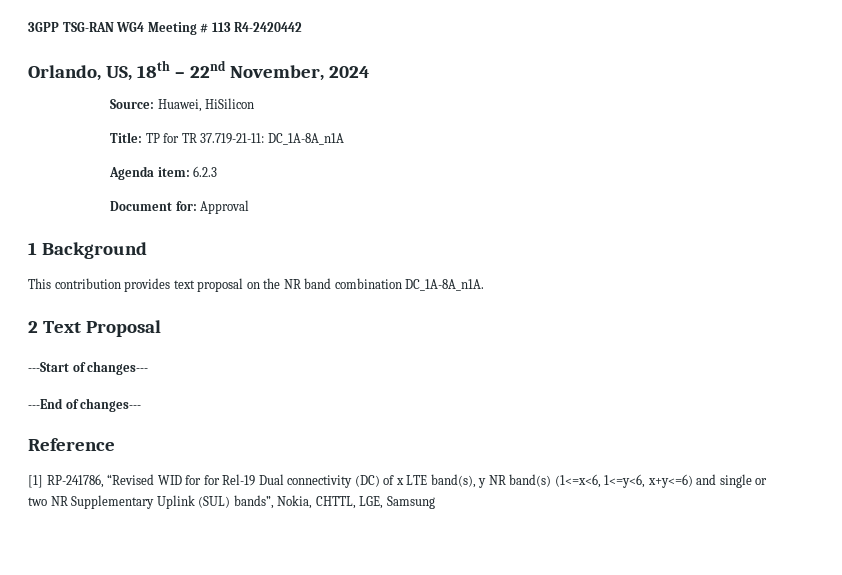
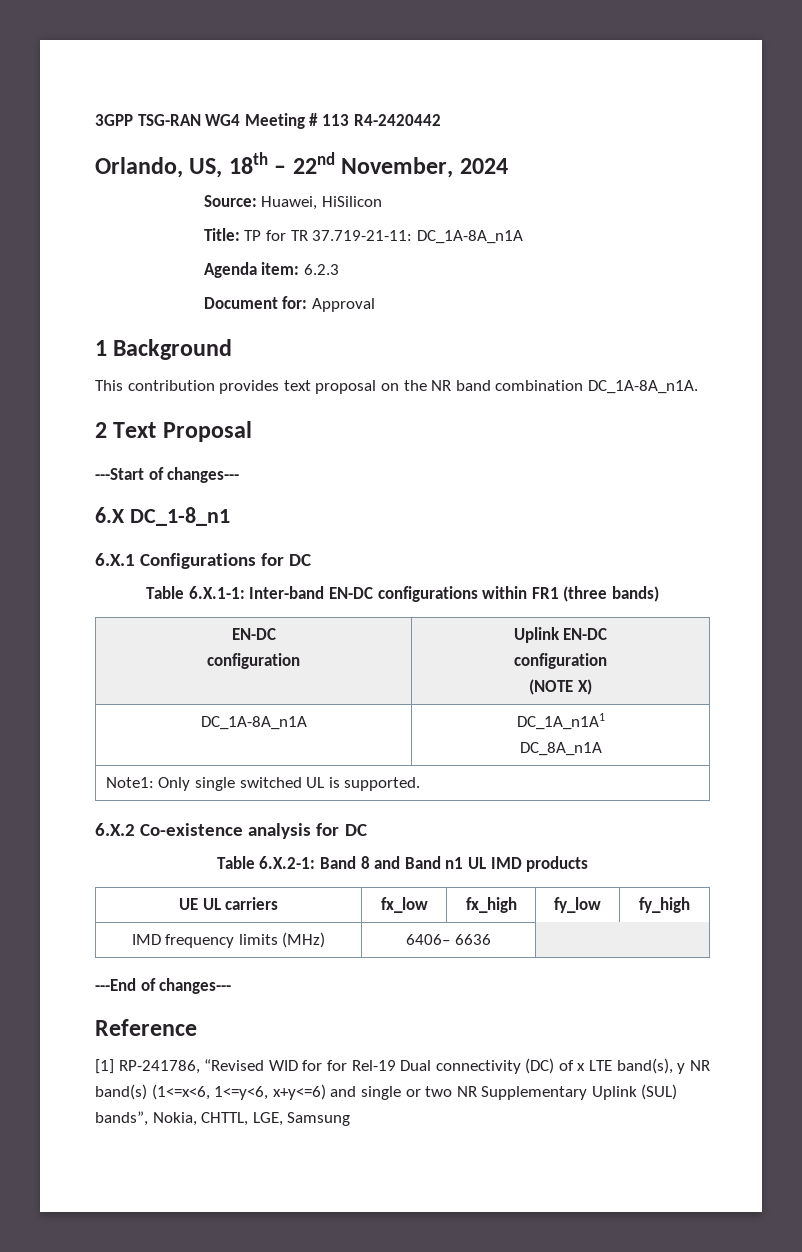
(149, 368) none -> [95,507,230,526] [95,553,312,569] [146,586,659,602] [231,628,276,640] [207,653,300,669] [513,627,608,643] [514,653,607,669] [529,679,592,695] [200,716,307,730] [516,713,605,730] [519,742,602,756] [105,777,421,791] [95,823,367,839] [216,856,589,872] [178,897,279,910] [380,897,428,913] [465,897,517,913] [554,897,601,913] [639,897,690,913] [131,932,326,948] [406,934,491,945] // 6.X DC_1-8_n1 // 6.X.1 Configurations for DC // Table 6.X.1-1: Inter-band EN-DC configurations within FR1 (three bands) // EN-DC // configuration | Uplink EN-DC // configuration // (NOTE X) // DC_1A-8A_n1A | DC_1A_n1A1 // DC_8A_n1A // Note1: Only single switched UL is supported. // 6.X.2 Co-existence analysis for DC // Table 6.X.2-1: Band 8 and Band n1 UL IMD products // UE UL carriers | fx_low | fx_high | fy_low | fy_high // IMD frequency limits (MHz) | 6406– 6636 |

